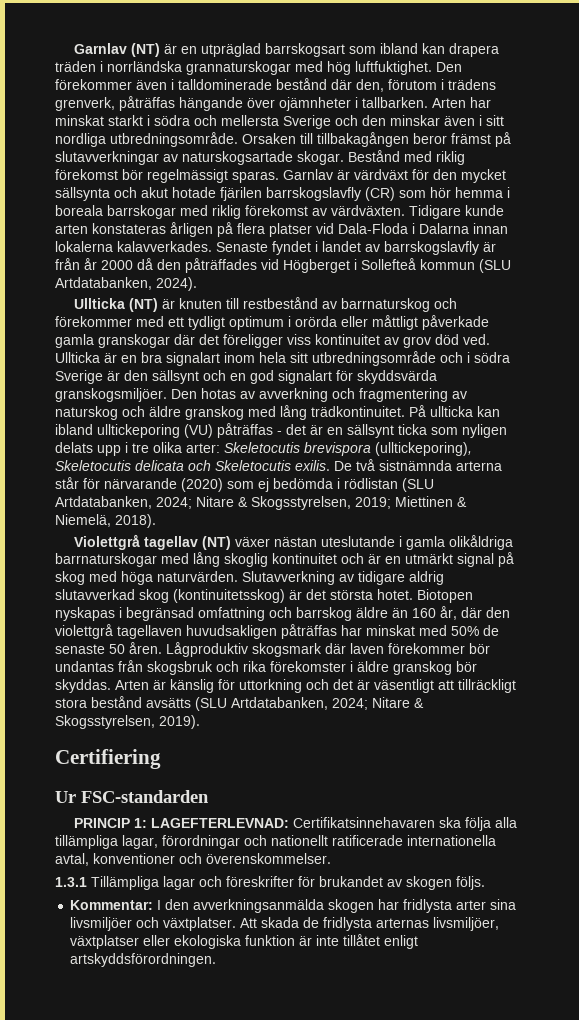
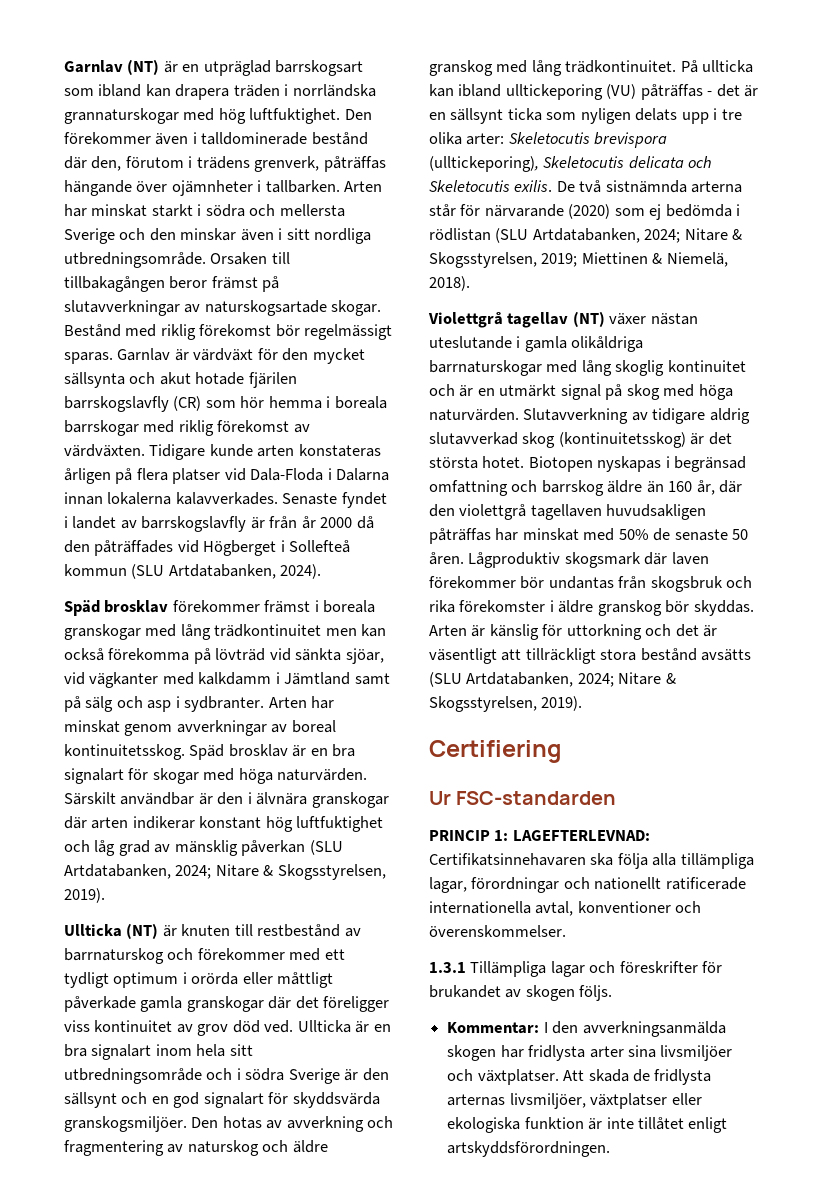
(197, 284) none -> [64,600,376,616] [64,624,387,640] [64,648,384,664] [64,672,390,688] [64,696,335,712] [64,720,336,736] [64,744,356,760] [64,768,368,784] [64,792,389,808] [64,816,384,832] [64,840,343,856] [64,864,386,880] [64,888,105,903] // Späd brosklav förekommer främst i boreala granskogar med lång trädkontinuitet men kan också förekomma på lövträd vid sänkta sjöar, vid vägkanter med kalkdamm i Jämtland samt på sälg och asp i sydbranter. Arten har minskat genom avverkningar av boreal kontinuitetsskog. Späd brosklav är en bra signalart för skogar med höga naturvärden. Särskilt användbar är den i älvnära granskogar där arten indikerar konstant hög luftfuktighet och låg grad av mänsklig påverkan (SLU Artdatabanken, 2024; Nitare & Skogsstyrelsen, 2019).

